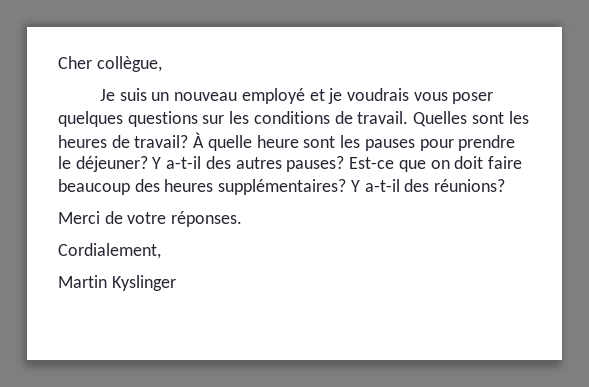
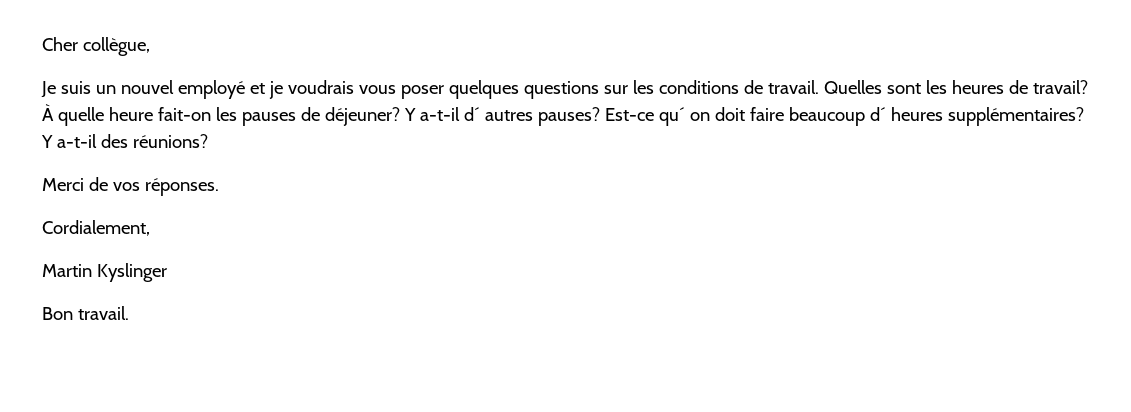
[174,92,238,101] nouveau -> [120,80,174,94] nouvel
[303,136,336,148] sont -> [157,107,211,121] fait-on
[419,135,516,151] [58,156,71,169] pour prendre le -> [300,107,320,121] de
[205,156,231,169] des -> [463,107,480,121] d´
[398,160,426,172] que -> [658,107,685,126] qu´
[134,179,160,192] des -> [869,107,886,121] d´
[127,212,167,224] votre -> [112,182,140,191] vos
(176, 283) none -> [42,306,129,320] // Bon travail.

